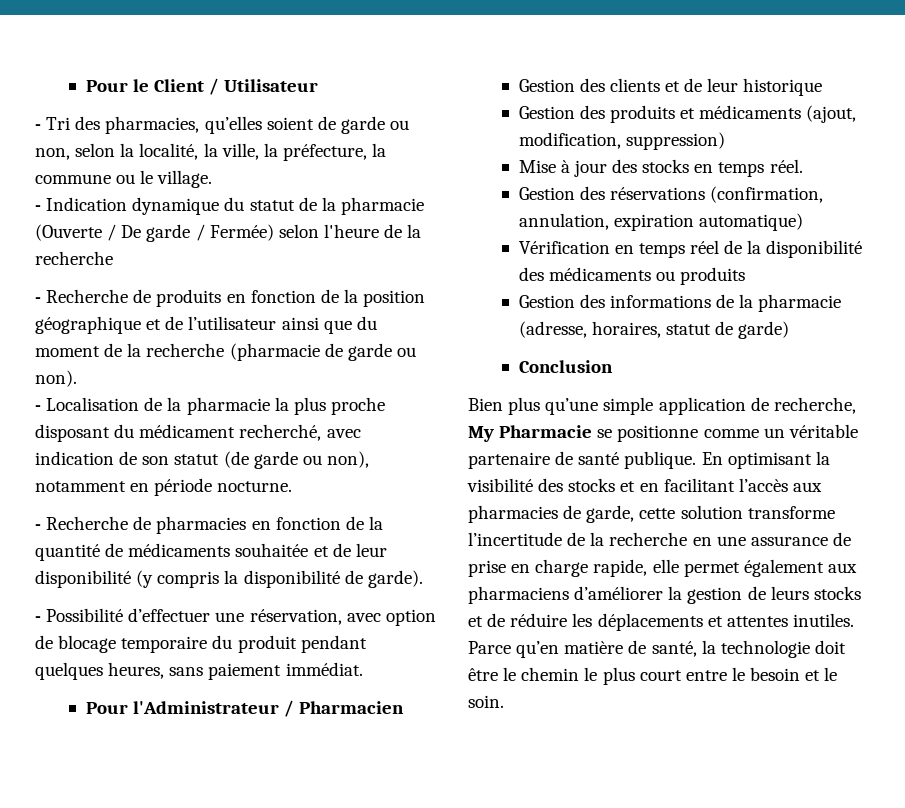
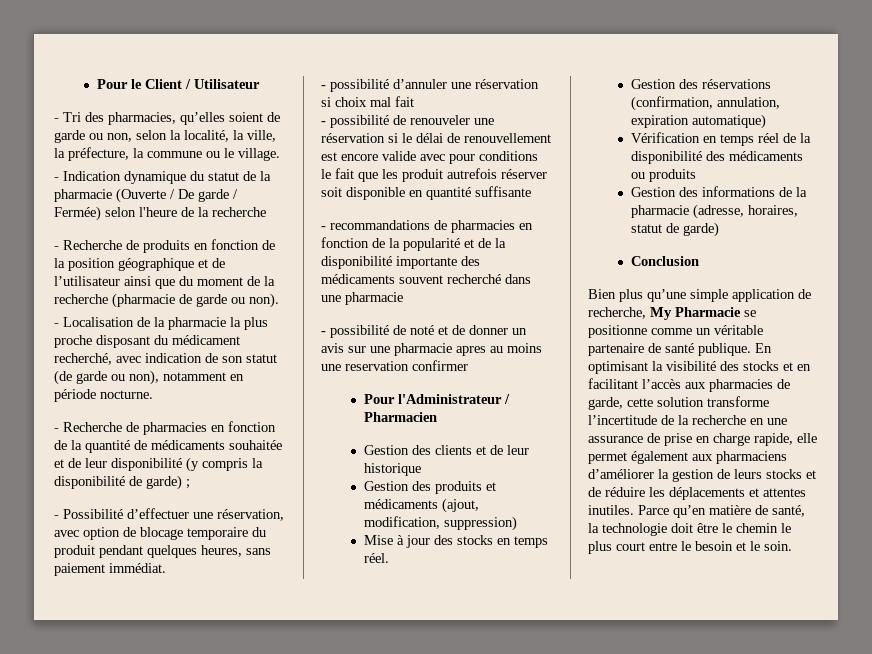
[367,570,423,588] garde). -> [146,475,190,490] garde) ;
(363, 669) none -> [321,79,539,92] [321,96,414,107] [321,115,494,128] [321,133,551,143] [321,151,538,164] [321,168,547,182] [321,186,531,200] [321,220,533,233] [321,237,506,251] [321,256,480,269] [321,274,531,284] [321,292,403,305] [321,325,527,338] [321,343,542,356] [321,360,468,371] // - possibilité d’annuler une réservation si choix mal fait // - possibilité de renouveler une réservation si le délai de renouvellement est encore valide avec pour conditions le fait que les produit autrefois réserver soit disponible en quantité suffisante // - recommandations de pharmacies en fonction de la popularité et de la disponibilité importante des médicaments souvent recherché dans une pharmacie // - possibilité de noté et de donner un avis sur une pharmacie apres au moins une reservation confirmer

